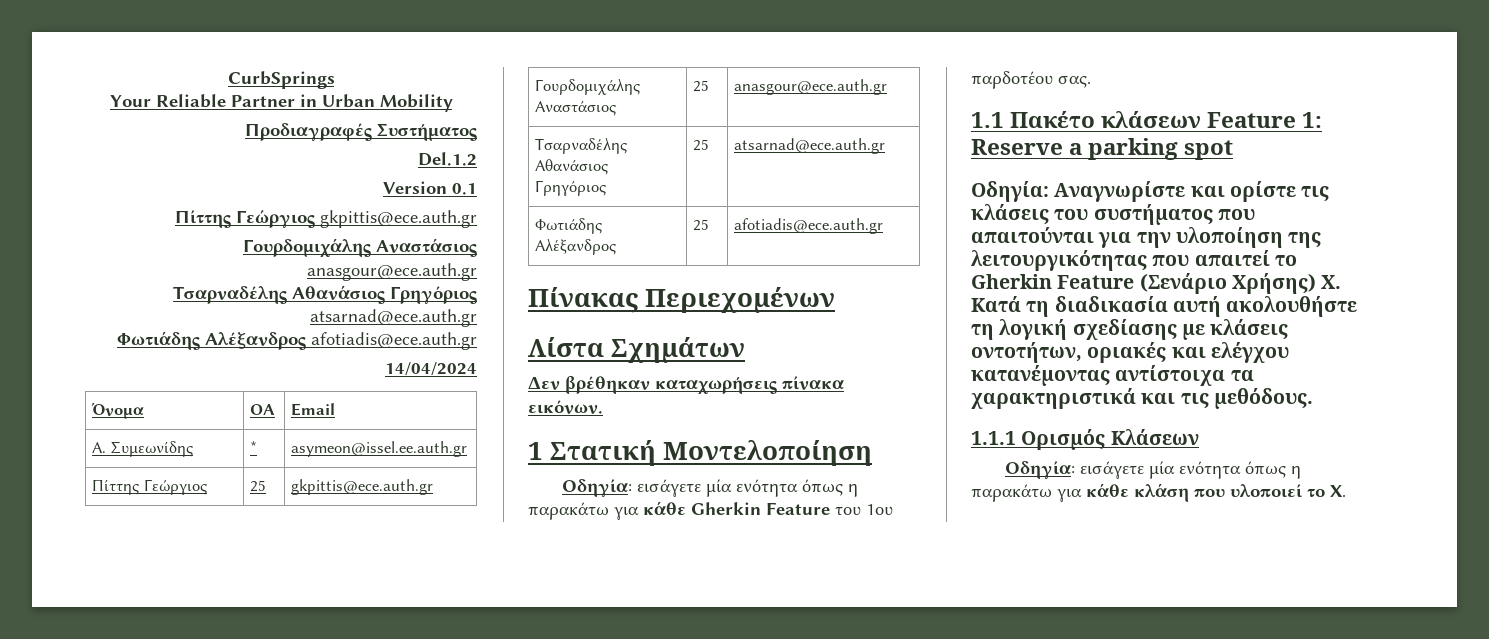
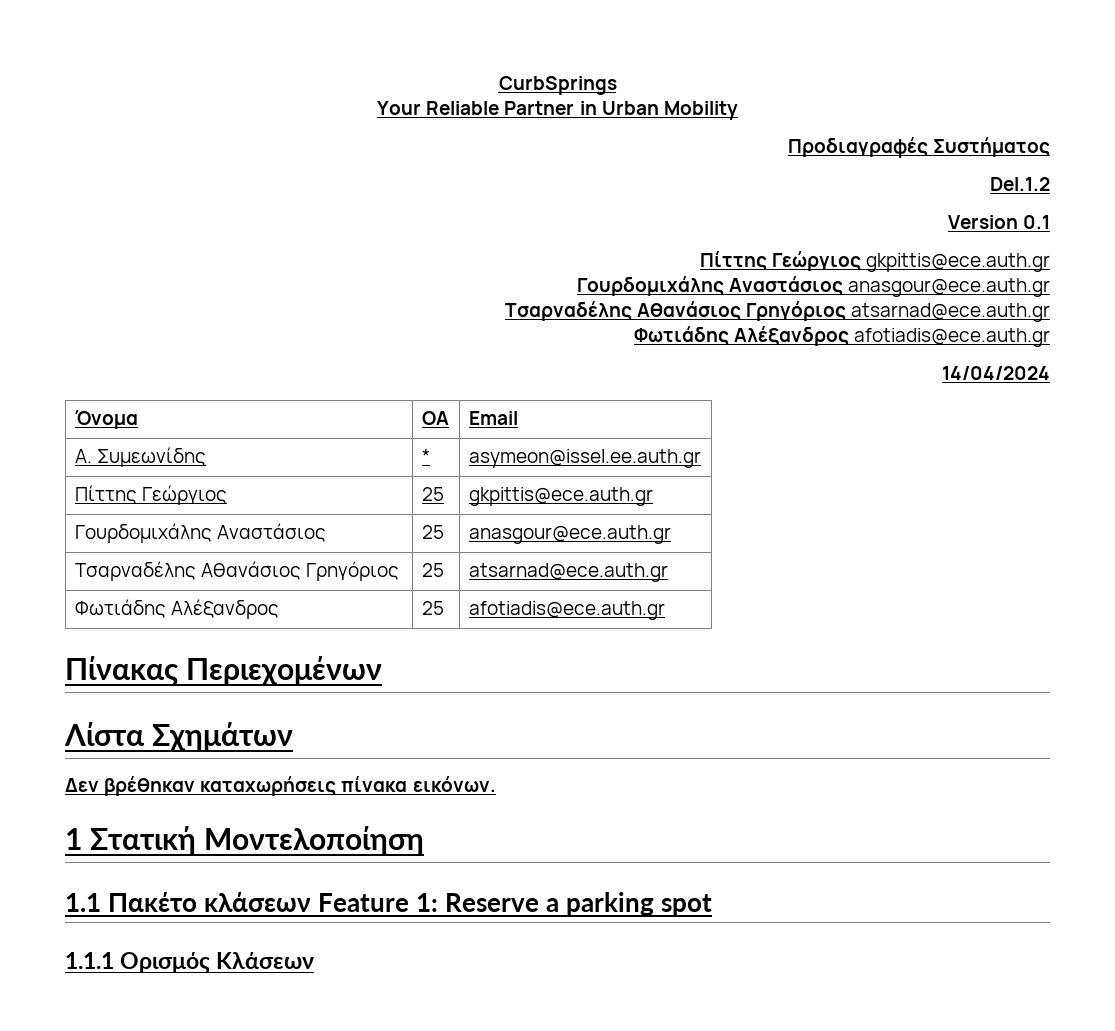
[561,479,858,497] [528,501,893,520] [971,71,1091,89] // Οδηγία: εισάγετε μία ενότητα όπως η παρακάτω για κάθε Gherkin Feature του 1ου παρδοτέου σας. -> (425, 840) none
[971,181,1330,202] [971,204,1255,225] [971,227,1322,248] [971,250,1297,271] [971,273,1342,294] [971,296,1358,317] [971,319,1289,340] [971,342,1289,363] [971,365,1254,386] [971,388,1313,409] [971,429,1199,450] [1004,461,1301,479] [971,483,1346,502] Οδηγία: Αναγνωρίστε και ορίστε τις κλάσεις του συστήματος που απαιτούνται για την υλοποίηση της λειτουργικότητας που απαιτεί το Gherkin Feature (Σενάριο Χρήσης) X. Κατά τη διαδικασία αυτή ακολουθήστε τη λογική σχεδίασης με κλάσεις οντοτήτων, οριακές και ελέγχου κατανέμοντας αντίστοιχα τα χαρακτηριστικά και τις μεθόδους. // 1.1.1 Ορισμός Κλάσεων // Οδηγία: εισάγετε μία ενότητα όπως η παρακάτω για κάθε κλάση που υλοποιεί το X. -> [65,952,315,973] 1.1.1 Ορισμός Κλάσεων

